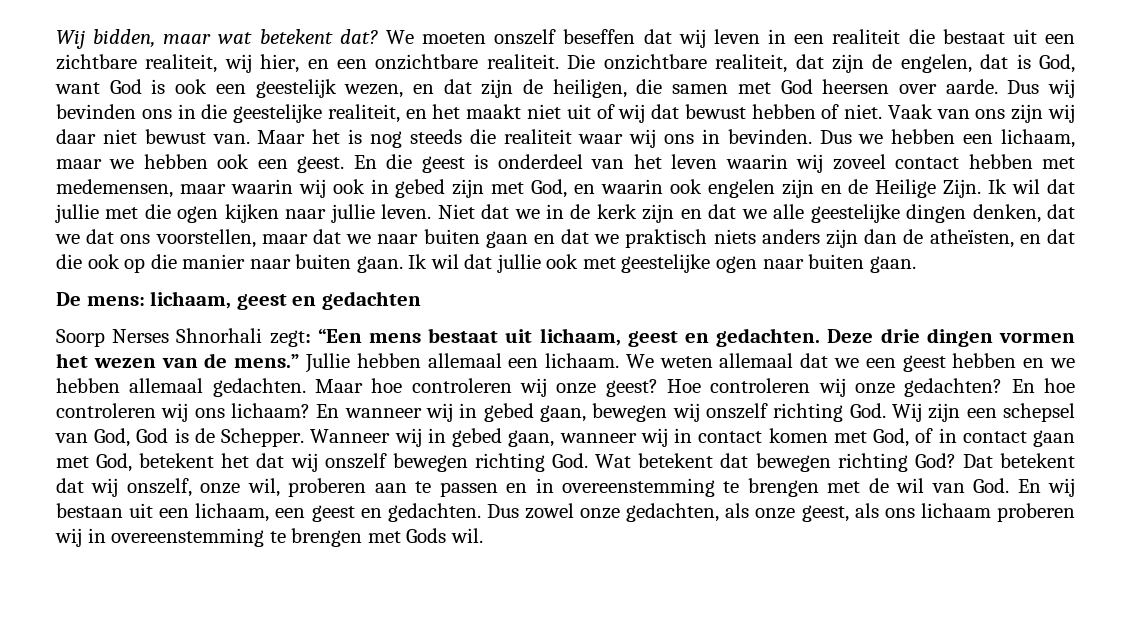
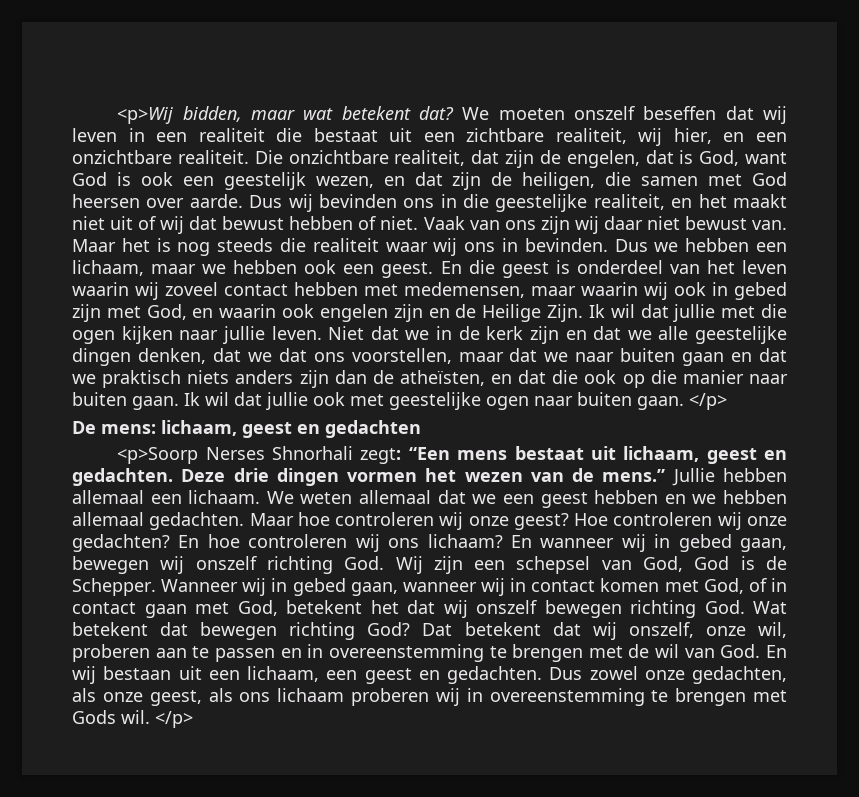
[56,30,85,49] Wij -> [117,107,174,124] <p>Wij
(916, 264) none -> [689,393,727,410] </p>
[56,329,105,347] Soorp -> [117,447,199,464] <p>Soorp
(483, 535) none -> [155,711,193,728] </p>

